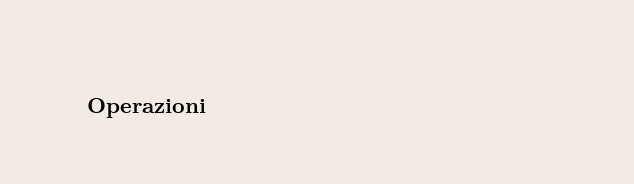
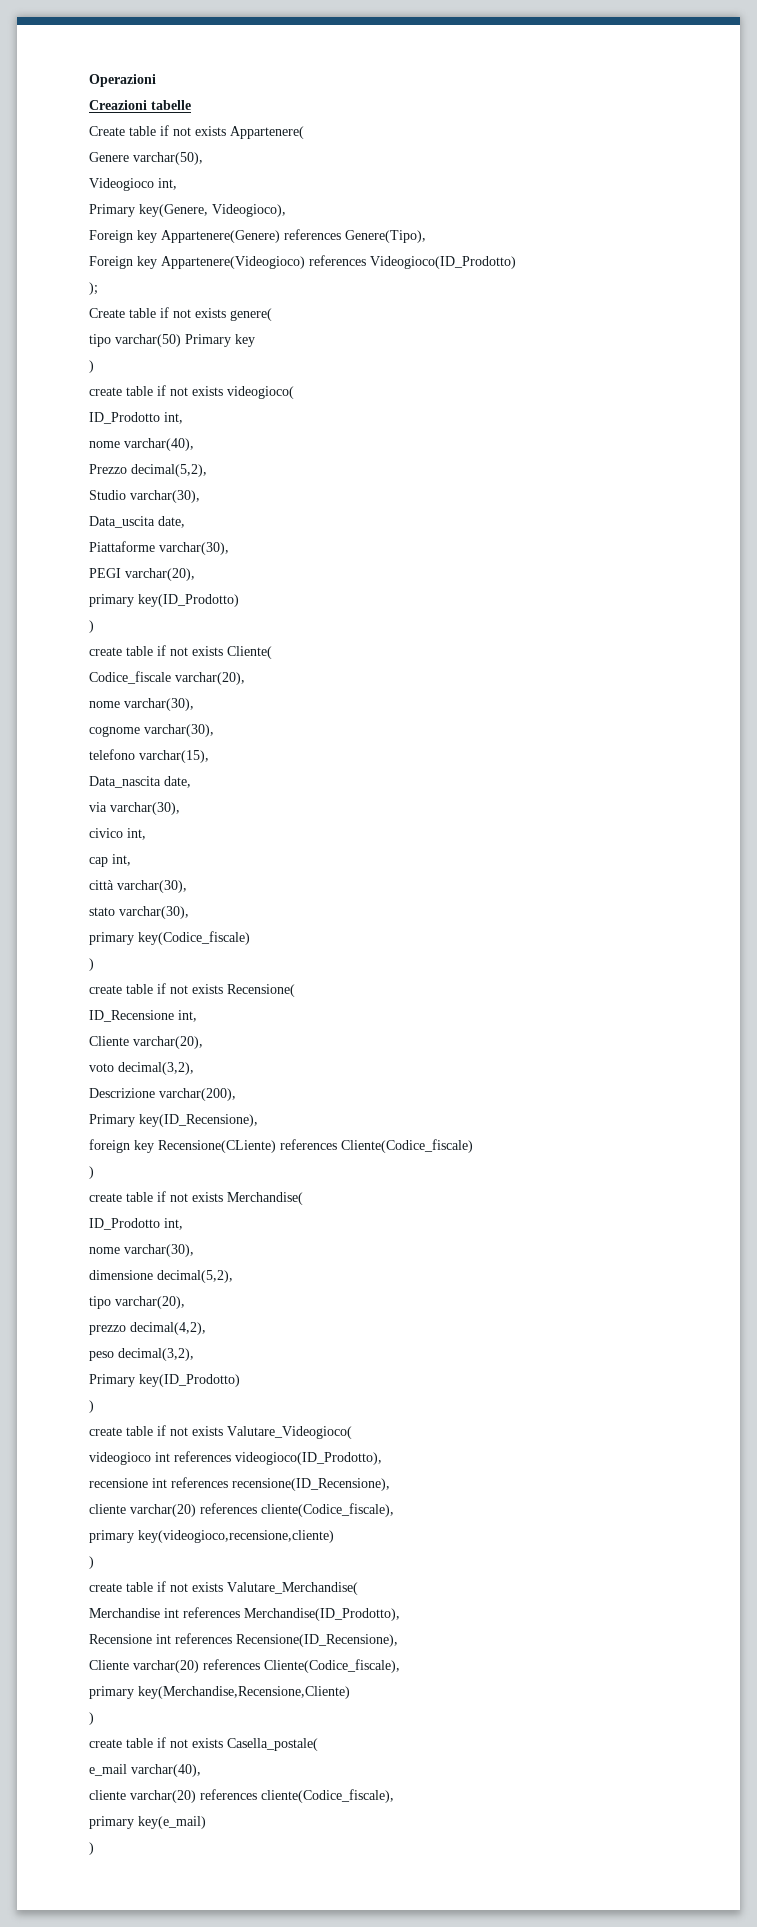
(206, 108) none -> [89,100,191,110] [89,125,304,139] [89,152,203,165] [89,178,177,191] [89,204,286,217] [89,229,426,243] [89,255,516,269] [89,282,98,295] [89,307,272,321] [89,334,255,347] [89,360,94,373] [89,385,294,399] [89,412,183,424] [89,438,194,451] [89,464,207,477] [89,490,200,503] [89,516,185,528] [89,541,229,555] [89,568,195,581] [89,594,239,607] [89,620,94,633] [89,645,272,659] [89,671,245,685] [89,698,194,711] [89,724,214,737] [89,749,209,763] [89,776,191,788] [89,802,180,815] [89,828,146,840] [89,854,131,867] [89,880,187,893] [89,906,189,919] [89,931,250,945] [89,958,94,971] [89,983,295,997] [89,1010,197,1022] [89,1036,203,1049] [89,1062,194,1075] [89,1088,236,1101] [89,1114,258,1127] [89,1139,473,1153] [89,1166,94,1179] [89,1191,303,1205] [89,1218,183,1230] [89,1244,194,1257] [89,1270,233,1283] [89,1296,185,1309] [89,1322,206,1335] [89,1348,194,1361] [89,1374,240,1387] [89,1400,94,1413] [89,1425,352,1439] [89,1451,382,1465] [89,1477,390,1491] [89,1503,394,1517] [89,1530,334,1543] [89,1556,94,1569] [89,1581,358,1595] [89,1607,400,1621] [89,1633,398,1647] [89,1659,400,1673] [89,1686,350,1699] [89,1712,94,1725] [89,1737,318,1751] [89,1764,201,1777] [89,1789,394,1803] [89,1816,206,1829] [89,1842,94,1855] // Creazioni tabelle // Create table if not exists Appartenere( // Genere varchar(50), // Videogioco int, // Primary key(Genere, Videogioco), // Foreign key Appartenere(Genere) references Genere(Tipo), // Foreign key Appartenere(Videogioco) references Videogioco(ID_Prodotto) // ); // Create table if not exists genere( // tipo varchar(50) Primary key // ) // create table if not exists videogioco( // ID_Prodotto int, // nome varchar(40), // Prezzo decimal(5,2), // Studio varchar(30), // Data_uscita date, // Piattaforme varchar(30), // PEGI varchar(20), // primary key(ID_Prodotto) // ) // create table if not exists Cliente( // Codice_fiscale varchar(20), // nome varchar(30), // cognome varchar(30), // telefono varchar(15), // Data_nascita date, // via varchar(30), // civico int, // cap int, // città varchar(30), // stato varchar(30), // primary key(Codice_fiscale) // ) // create table if not exists Recensione( // ID_Recensione int, // Cliente varchar(20), // voto decimal(3,2), // Descrizione varchar(200), // Primary key(ID_Recensione), // foreign key Recensione(CLiente) references Cliente(Codice_fiscale) // ) // create table if not exists Merchandise( // ID_Prodotto int, // nome varchar(30), // dimensione decimal(5,2), // tipo varchar(20), // prezzo decimal(4,2), // peso decimal(3,2), // Primary key(ID_Prodotto) // ) // create table if not exists Valutare_Videogioco( // videogioco int references videogioco(ID_Prodotto), // recensione int references recensione(ID_Recensione), // cliente varchar(20) references cliente(Codice_fiscale), // primary key(videogioco,recensione,cliente) // ) // create table if not exists Valutare_Merchandise( // Merchandise int references Merchandise(ID_Prodotto), // Recensione int references Recensione(ID_Recensione), // Cliente varchar(20) references Cliente(Codice_fiscale), // primary key(Merchandise,Recensione,Cliente) // ) // create table if not exists Casella_postale( // e_mail varchar(40), // cliente varchar(20) references cliente(Codice_fiscale), // primary key(e_mail) // )

